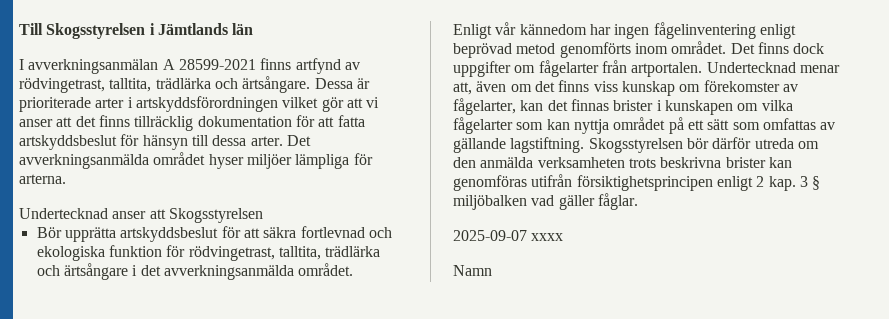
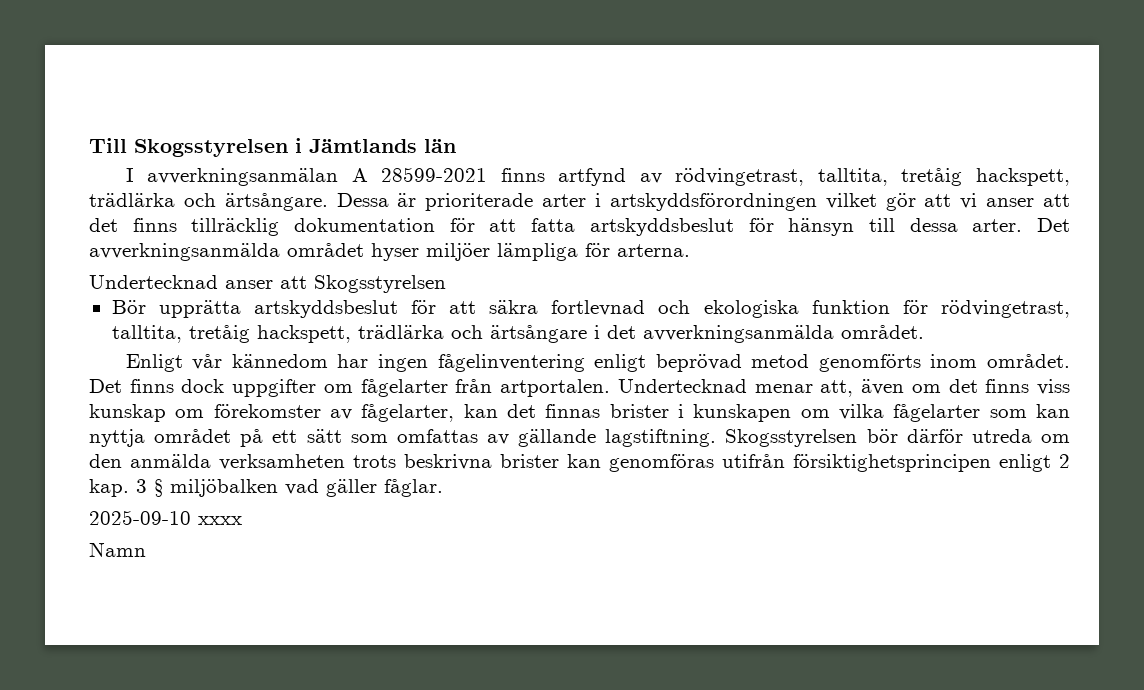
(152, 85) none -> [901,168,1070,186] tretåig hackspett,
(321, 253) none -> [188,325,351,343] tretåig hackspett,
[453,230,527,241] 2025-09-07 -> [89,510,191,525] 2025-09-10

